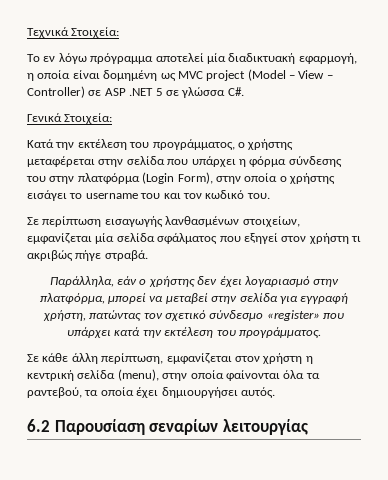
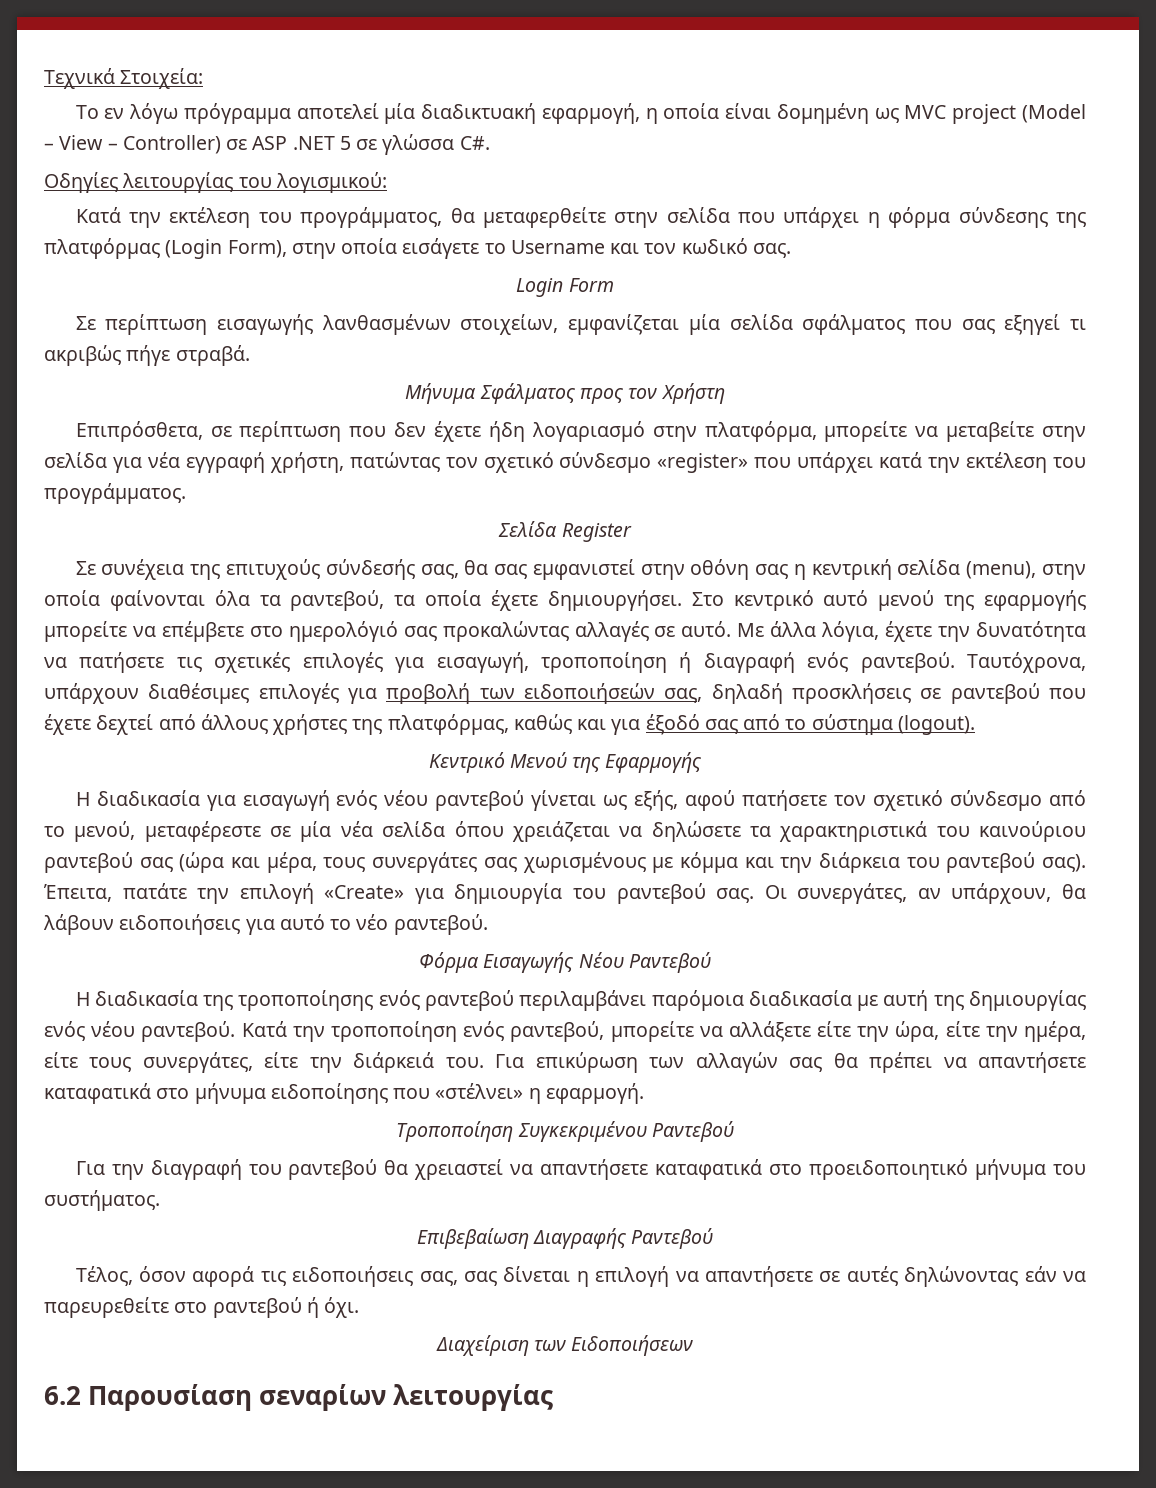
[27,113,113,124] Γενικά Στοιχεία: -> [44,172,387,193] Οδηγίες λειτουργίας του λογισμικού:
[237,139,294,150] [27,156,95,167] ο χρήστης μεταφέρεται -> [450,207,606,228] θα μεταφερθείτε
[26,173,140,184] του στην πλατφόρμα -> [1055,212,1086,228] [44,238,160,259] της πλατφόρμας
[279,173,335,184] [27,190,270,201] ο χρήστης εισάγει το username του και τον κωδικό του. -> [402,238,791,259] [516,278,614,297] εισάγετε το Username και τον κωδικό σας. // Login Form
[243,233,349,244] εξηγεί στον χρήστη -> [961,314,1061,335] σας εξηγεί
[49,276,340,288] [39,293,208,304] Παράλληλα, εάν ο χρήστης δεν έχει λογαριασμό στην πλατφόρμα, μπορεί να μεταβεί -> [405,383,725,404] [75,421,1035,442] Μήνυμα Σφάλματος προς τον Χρήστη // Επιπρόσθετα, σε περίπτωση που δεν έχετε ήδη λογαριασμό στην πλατφόρμα, μπορείτε να μεταβείτε
(298, 300) none -> [147,452,180,468] νέα
[27,353,303,364] // Σε κάθε άλλη περίπτωση, εμφανίζεται στον χρήστη -> [498,521,632,542] [75,559,789,580] // Σελίδα Register // Σε συνέχεια της επιτυχούς σύνδεσής σας, θα σας εμφανιστεί στην οθόνη σας
[136,387,275,398] έχει δημιουργήσει αυτός. -> [490,590,1086,611] [44,621,1087,642] [44,652,1086,673] [44,683,1087,704] [44,714,975,735] [428,752,702,773] [75,790,1086,811] [44,821,1086,842] [44,852,1086,873] [43,883,1086,904] [43,914,488,935] [419,952,711,973] [75,990,1086,1011] [44,1021,1086,1042] [44,1052,1086,1073] [44,1083,644,1104] [396,1121,734,1142] [75,1159,1087,1180] [44,1190,160,1211] [416,1228,714,1249] [75,1266,1087,1287] [44,1297,360,1318] [435,1335,694,1356] έχετε δημιουργήσει. Στο κεντρικό αυτό μενού της εφαρμογής μπορείτε να επέμβετε στο ημερολόγιό σας προκαλώντας αλλαγές σε αυτό. Με άλλα λόγια, έχετε την δυνατότητα να πατήσετε τις σχετικές επιλογές για εισαγωγή, τροποποίηση ή διαγραφή ενός ραντεβού. Ταυτόχρονα, υπάρχουν διαθέσιμες επιλογές για προβολή των ειδοποιήσεών σας, δηλαδή προσκλήσεις σε ραντεβού που έχετε δεχτεί από άλλους χρήστες της πλατφόρμας, καθώς και για έξοδό σας από το σύστημα (logout). // Κεντρικό Μενού της Εφαρμογής // Η διαδικασία για εισαγωγή ενός νέου ραντεβού γίνεται ως εξής, αφού πατήσετε τον σχετικό σύνδεσμο από το μενού, μεταφέρεστε σε μία νέα σελίδα όπου χρειάζεται να δηλώσετε τα χαρακτηριστικά του καινούριου ραντεβού σας (ώρα και μέρα, τους συνεργάτες σας χωρισμένους με κόμμα και την διάρκεια του ραντεβού σας). Έπειτα, πατάτε την επιλογή «Create» για δημιουργία του ραντεβού σας. Οι συνεργάτες, αν υπάρχουν, θα λάβουν ειδοποιήσεις για αυτό το νέο ραντεβού. // Φόρμα Εισαγωγής Νέου Ραντεβού // Η διαδικασία της τροποποίησης ενός ραντεβού περιλαμβάνει παρόμοια διαδικασία με αυτή της δημιουργίας ενός νέου ραντεβού. Κατά την τροποποίηση ενός ραντεβού, μπορείτε να αλλάξετε είτε την ώρα, είτε την ημέρα, είτε τους συνεργάτες, είτε την διάρκειά του. Για επικύρωση των αλλαγών σας θα πρέπει να απαντήσετε καταφατικά στο μήνυμα ειδοποίησης που «στέλνει» η εφαρμογή. // Τροποποίηση Συγκεκριμένου Ραντεβού // Για την διαγραφή του ραντεβού θα χρειαστεί να απαντήσετε καταφατικά στο προειδοποιητικό μήνυμα του συστήματος. // Επιβεβαίωση Διαγραφής Ραντεβού // Τέλος, όσον αφορά τις ειδοποιήσεις σας, σας δίνεται η επιλογή να απαντήσετε σε αυτές δηλώνοντας εάν να παρευρεθείτε στο ραντεβού ή όχι. // Διαχείριση των Ειδοποιήσεων

